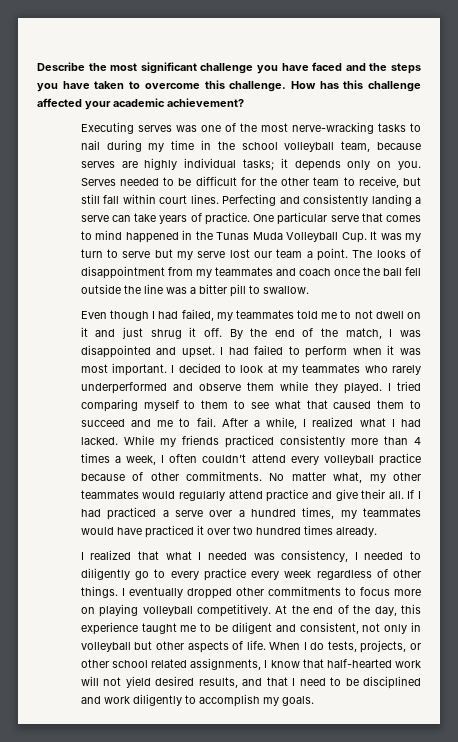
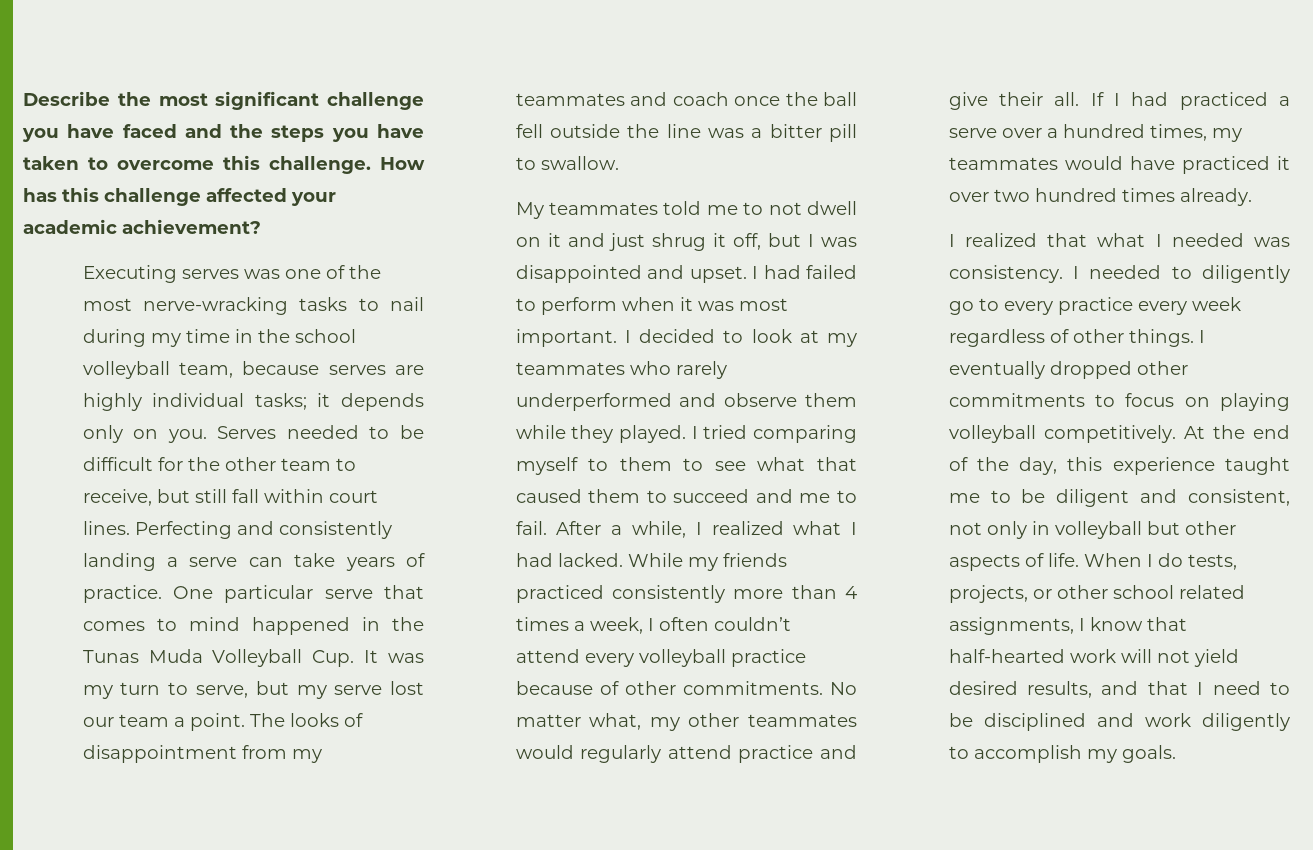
[122,251,151,258] serve -> [195,685,248,698] serve,
[80,309,233,321] Even though I had failed, my -> [515,202,544,219] My
[203,328,382,339] off. By the end of the match, -> [733,233,802,250] off, but
[281,550,349,562] consistency, -> [948,265,1063,283] consistency.
[394,589,422,596] more -> (1175, 400) none

